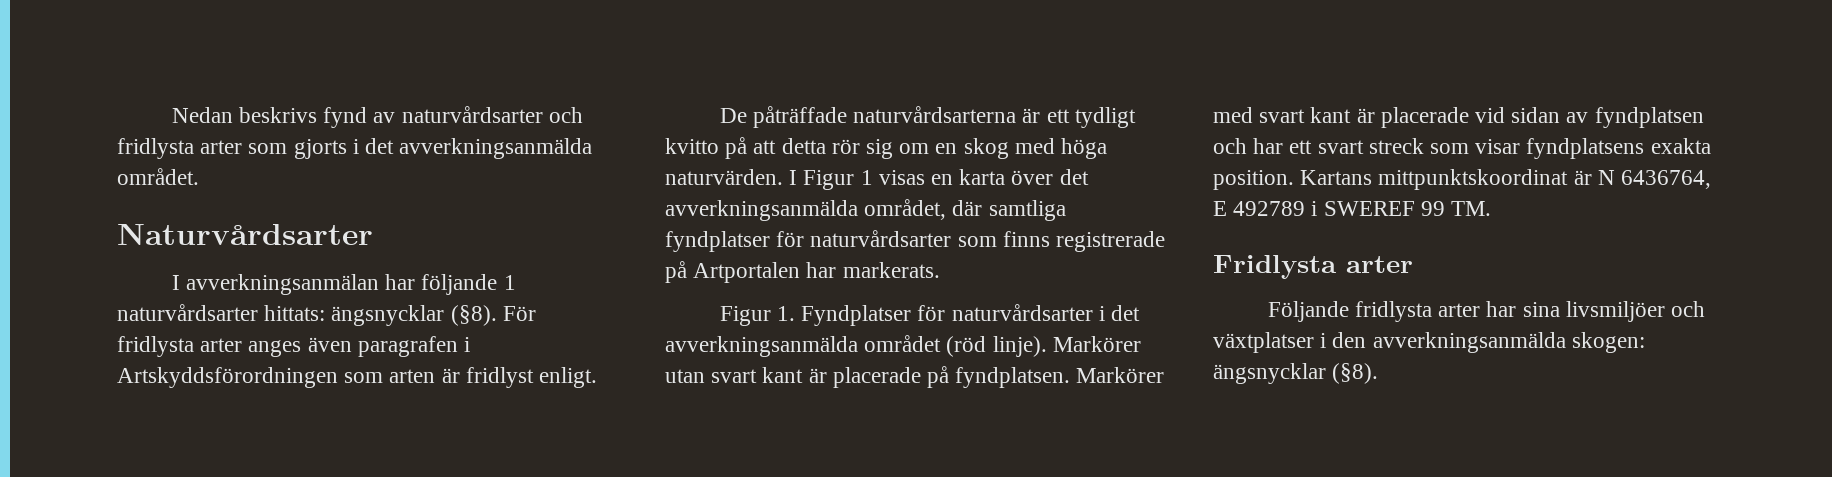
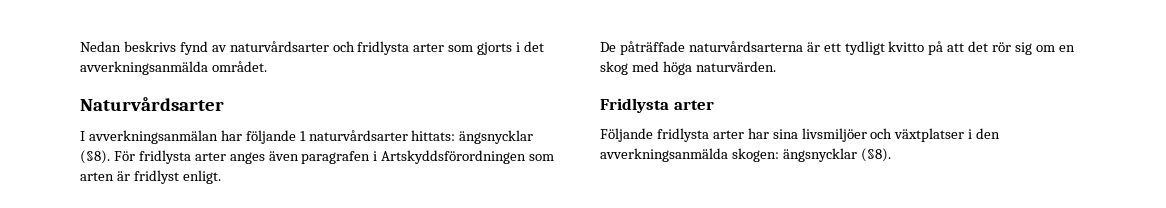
[781,138,826,154] detta -> [968,41,989,52] det
[789,169,1089,190] [665,199,1066,221] [665,230,1166,252] [665,261,940,283] [719,304,1140,326] [665,335,1141,357] [665,366,1165,388] [1213,107,1704,128] [1213,138,1711,159] [1213,169,1712,190] [1213,201,1492,216] I Figur 1 visas en karta över det avverkningsanmälda området, där samtliga fyndplatser för naturvårdsarter som finns registrerade på Artportalen har markerats. // Figur 1. Fyndplatser för naturvårdsarter i det avverkningsanmälda området (röd linje). Markörer utan svart kant är placerade på fyndplatsen. Markörer med svart kant är placerade vid sidan av fyndplatsen och har ett svart streck som visar fyndplatsens exakta position. Kartans mittpunktskoordinat är N 6436764, E 492789 i SWEREF 99 TM. -> (776, 66) none

